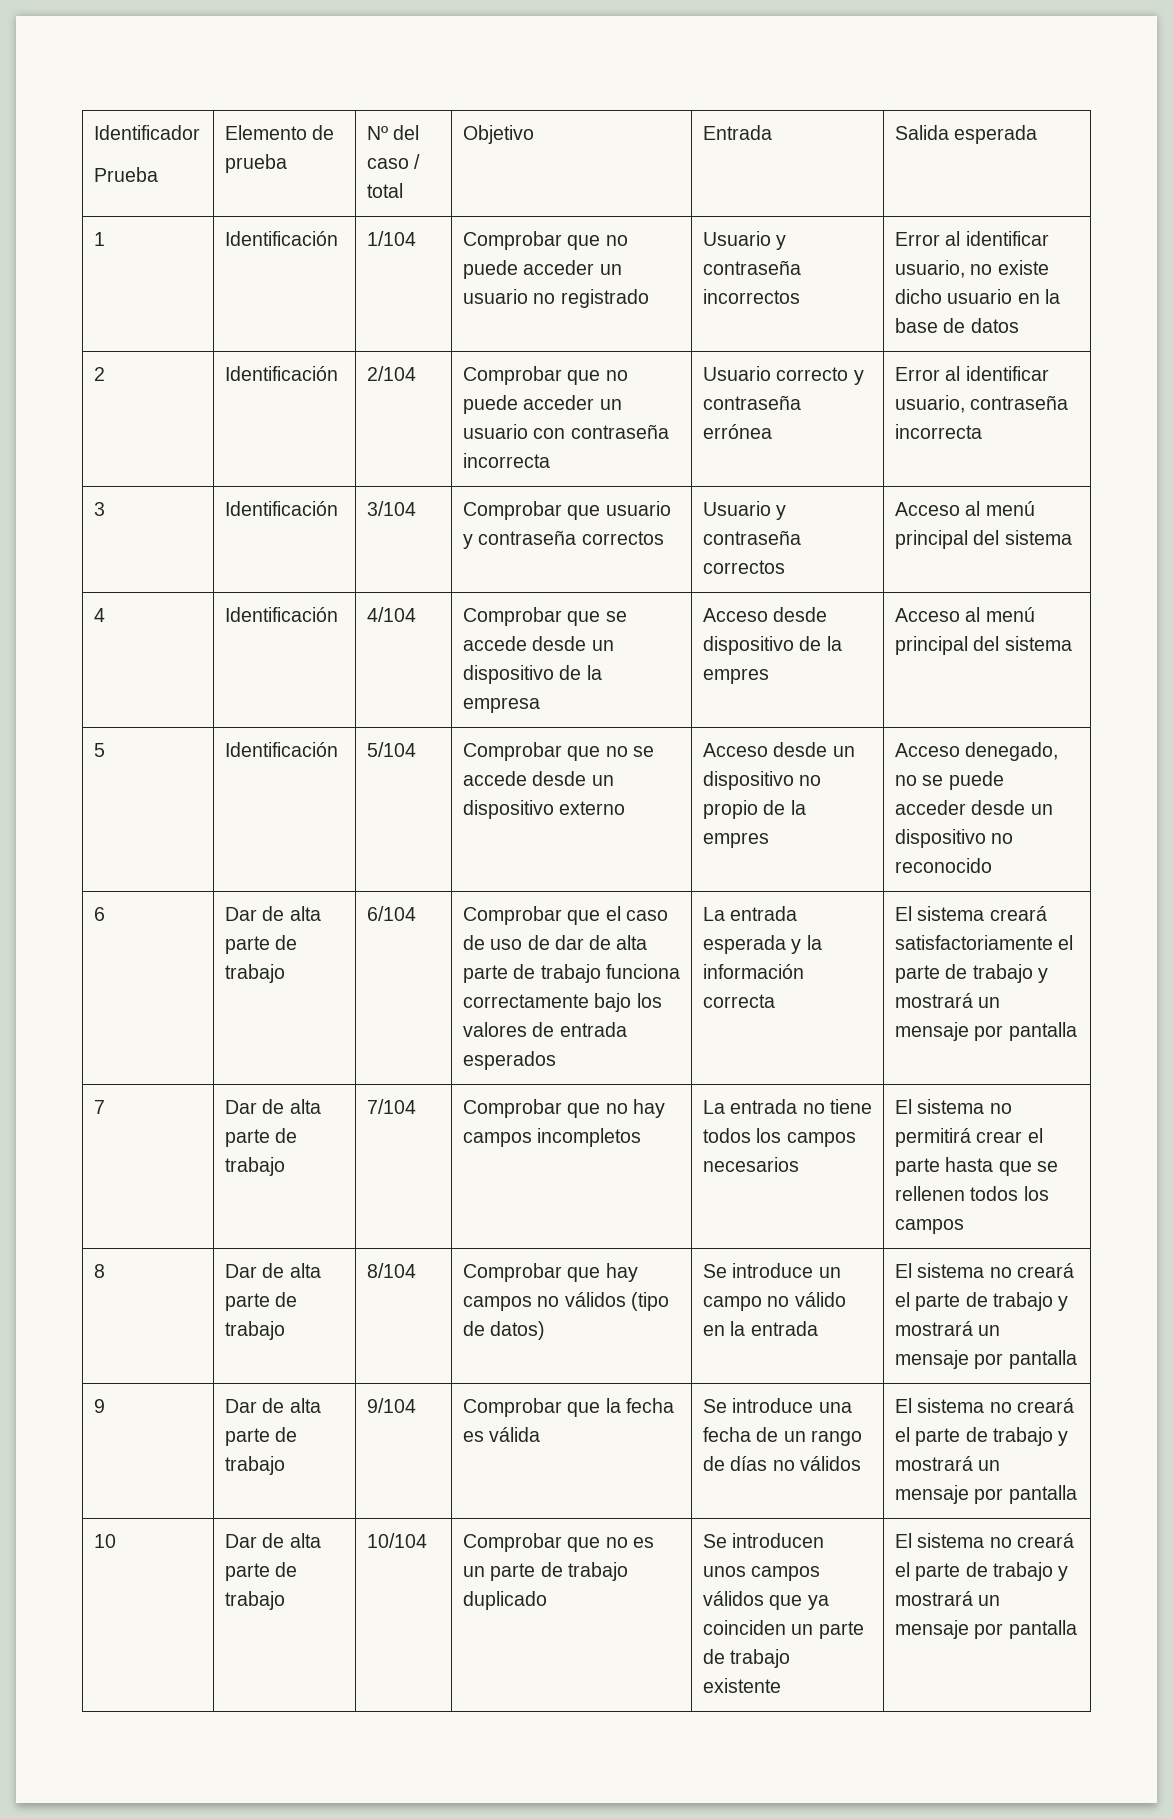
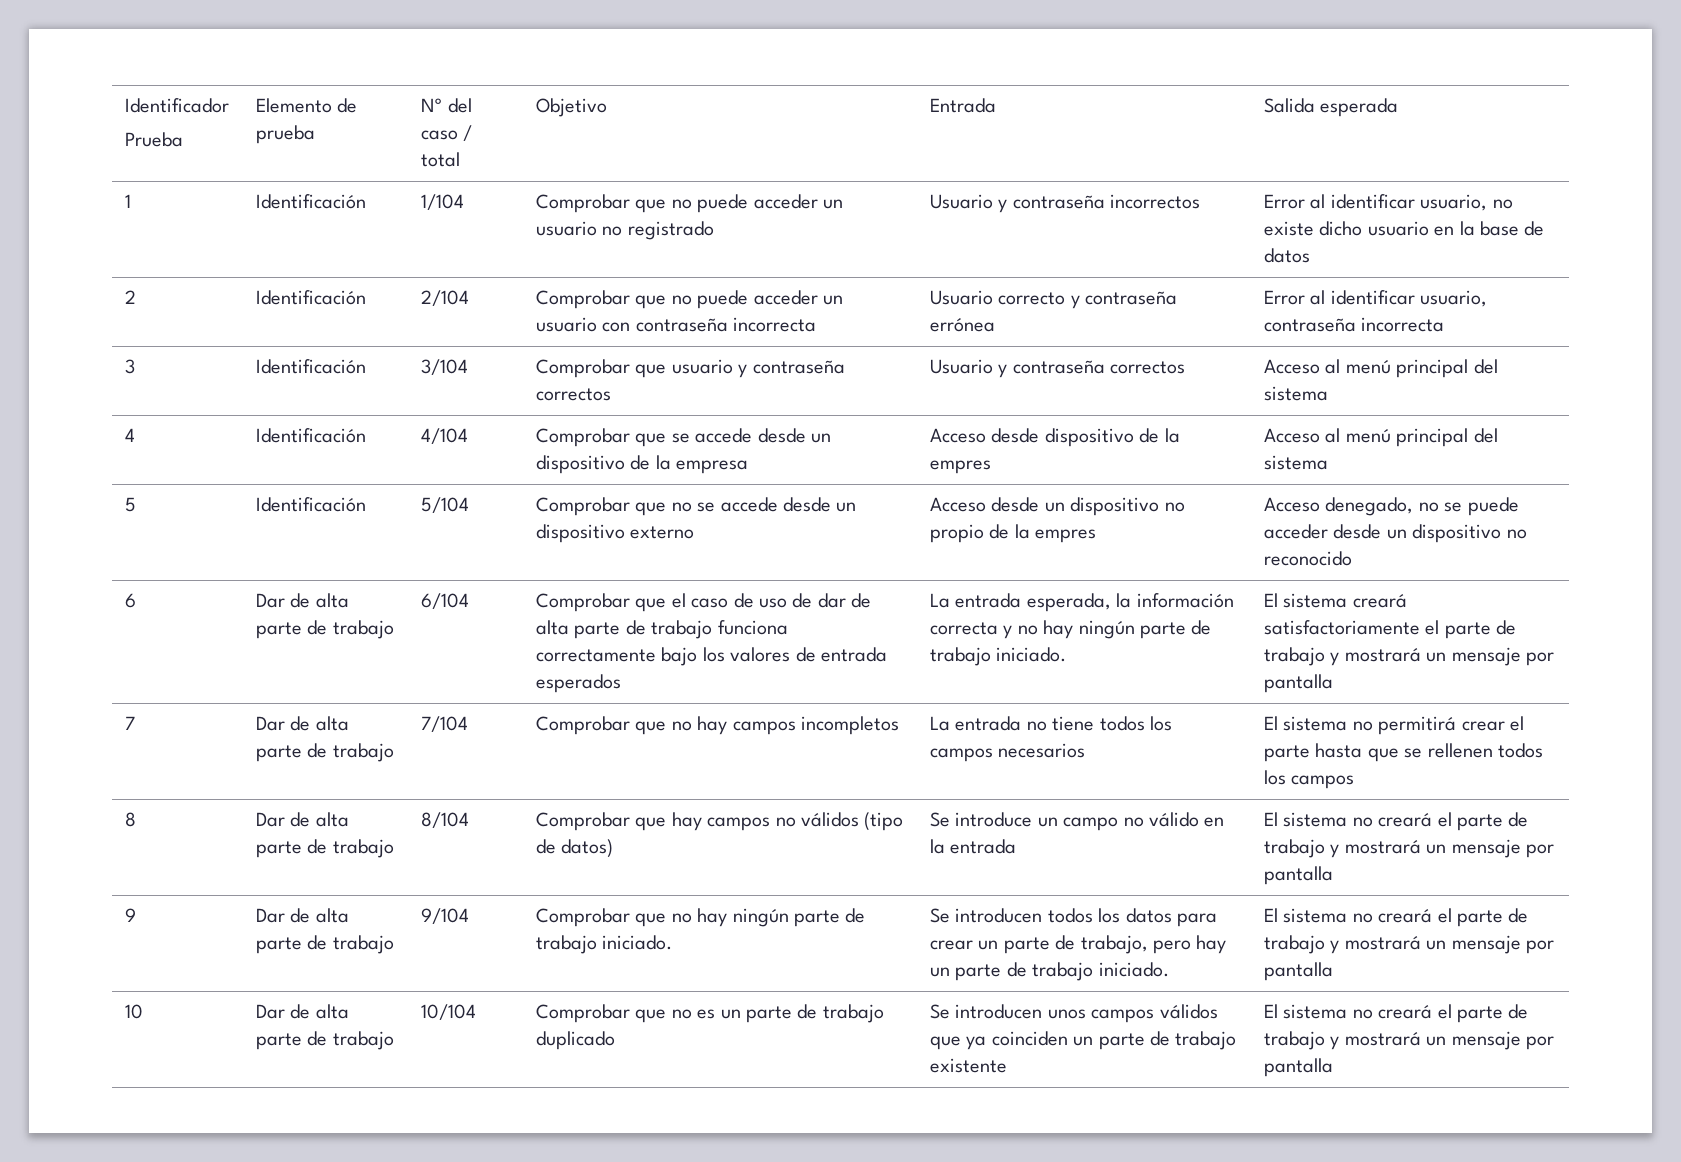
[703,935,802,954] esperada y -> [1026,593,1111,612] esperada,
(776, 1001) none -> [1003,620,1212,639] [930,647,1067,666] y no hay ningún parte de trabajo iniciado.
[605,1398,674,1413] [463,1427,541,1442] [703,1398,852,1413] [703,1427,862,1446] [703,1456,861,1471] la fecha es válida | Se introduce una fecha de un rango de días no válidos -> [671,908,866,927] [536,935,673,954] [930,908,1218,927] [930,935,1227,954] [930,962,1169,981] no hay ningún parte de trabajo iniciado. | Se introducen todos los datos para crear un parte de trabajo, pero hay un parte de trabajo iniciado.

